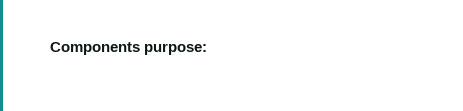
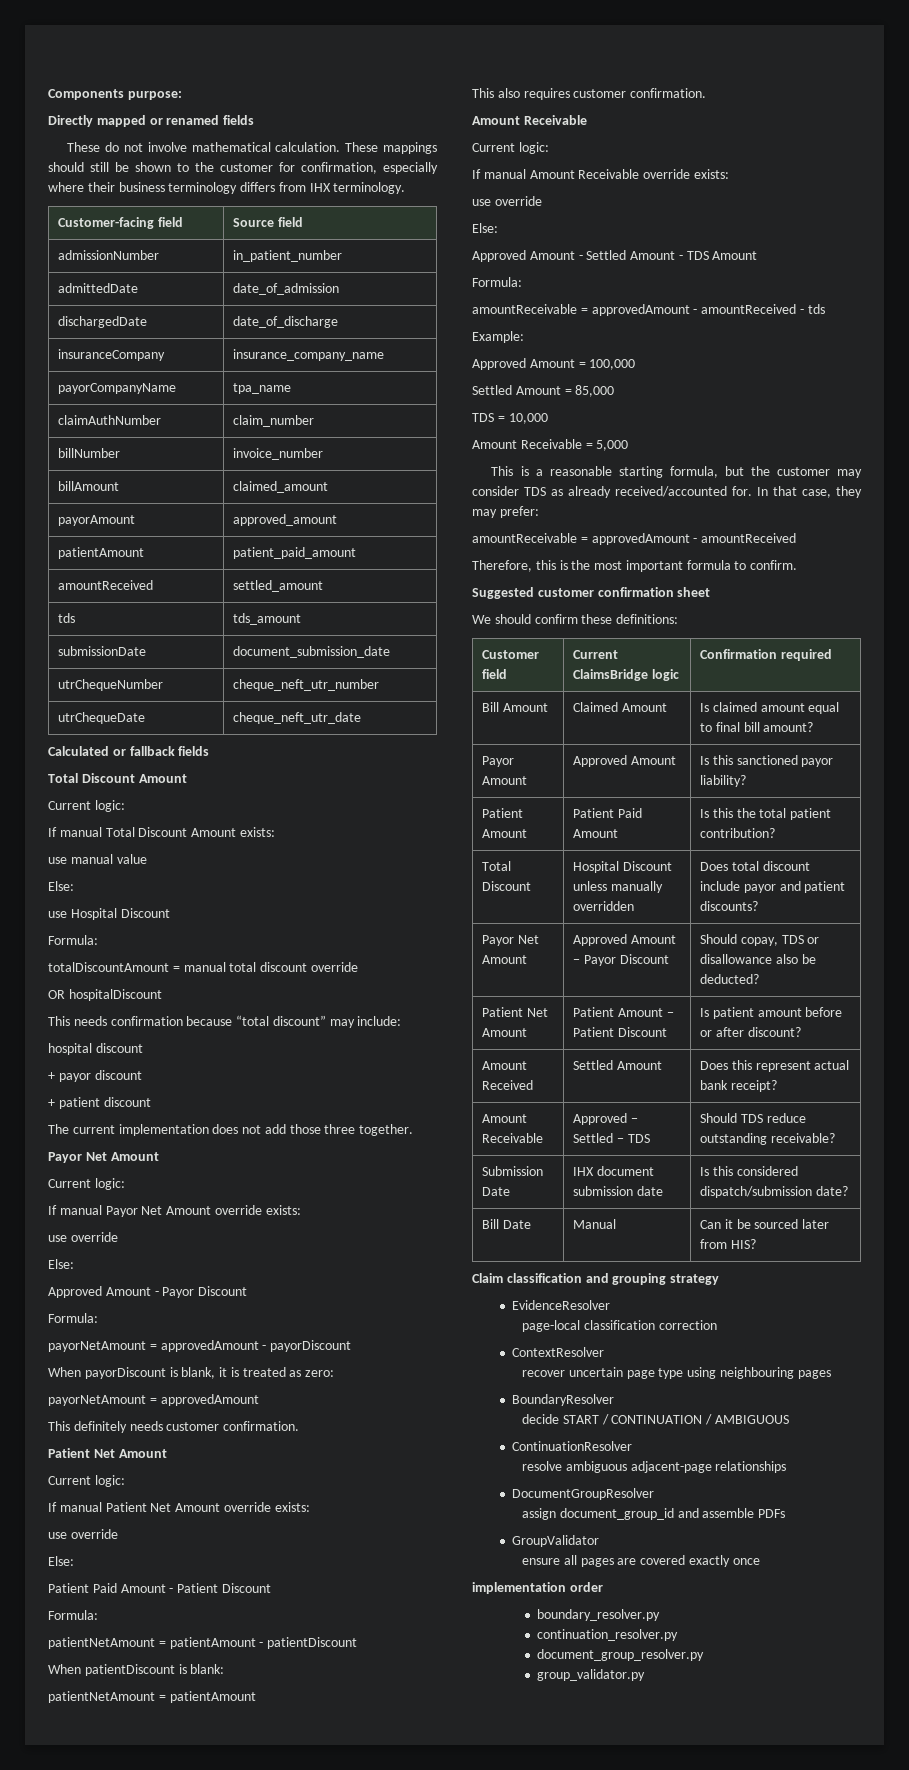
(208, 49) none -> [48,115,255,127] [67,142,437,154] [48,162,438,174] [48,182,406,194] [58,217,183,229] [233,217,303,227] [58,250,160,260] [233,250,343,262] [58,283,139,293] [233,283,340,295] [58,316,148,328] [233,316,339,328] [58,349,166,361] [233,349,385,361] [58,383,177,394] [233,383,292,394] [58,415,162,425] [233,415,315,427] [58,448,121,458] [233,448,324,460] [58,481,120,491] [233,481,329,493] [58,515,136,526] [233,514,338,526] [58,547,145,559] [233,547,357,559] [58,580,154,590] [233,580,324,592] [58,613,76,623] [233,613,302,625] [58,646,147,656] [233,646,391,658] [58,679,164,691] [233,679,380,691] [58,712,146,724] [233,712,362,724] [48,746,210,756] [48,773,187,783] [48,800,125,812] [48,827,275,837] [48,854,147,864] [48,881,74,891] [48,908,170,920] [48,935,98,945] [48,962,358,972] [48,989,162,1001] [48,1015,402,1028] [48,1043,143,1055] [48,1070,142,1082] [48,1097,151,1109] [48,1124,414,1136] [48,1152,159,1163] [48,1178,125,1190] [48,1205,301,1217] [48,1232,118,1242] [48,1259,74,1269] [48,1286,248,1298] [48,1313,98,1323] [48,1340,352,1352] [48,1367,335,1379] [48,1394,259,1406] [48,1421,300,1433] [48,1448,167,1458] [48,1475,125,1487] [48,1502,310,1512] [48,1529,118,1539] [48,1556,74,1566] [48,1583,271,1593] [48,1610,98,1620] [48,1637,358,1649] [48,1664,225,1676] [48,1691,256,1703] [472,88,707,100] [472,115,587,125] [472,142,549,154] [472,169,729,179] [472,196,542,206] [472,223,498,233] [472,250,758,262] [472,277,522,287] [472,304,825,316] [472,331,524,343] [472,358,636,370] [472,385,615,397] [472,413,548,424] [472,439,629,451] [491,466,862,478] [472,486,862,498] [472,506,539,518] [472,533,797,545] [472,560,798,572] [472,587,711,599] [472,614,679,624] [482,650,540,659] [482,669,508,679] [573,650,619,659] [573,669,679,681] [700,649,832,661] [482,702,548,712] [573,702,667,712] [700,702,840,714] [700,722,814,732] [482,756,515,767] [482,776,528,785] [573,755,676,767] [700,755,834,767] [700,775,747,787] [482,808,524,818] [482,829,528,838] [573,808,642,818] [573,829,619,838] [700,808,832,820] [700,828,776,838] [482,861,512,871] [482,881,532,891] [573,861,672,873] [573,881,663,893] [573,901,635,911] [700,861,810,871] [700,881,846,893] [700,901,759,911] [482,935,539,946] [482,955,528,964] [573,934,676,946] [573,954,669,966] [700,934,820,946] [700,954,816,964] [700,974,760,984] [482,1007,548,1017] [482,1028,528,1037] [573,1007,674,1017] [573,1027,667,1037] [700,1007,843,1019] [700,1027,801,1037] [482,1061,528,1070] [482,1080,534,1090] [573,1060,662,1070] [700,1060,850,1072] [700,1080,777,1092] [482,1114,528,1123] [482,1133,544,1143] [573,1113,638,1125] [573,1133,650,1143] [700,1113,806,1123] [700,1133,835,1145] [482,1166,544,1176] [482,1187,511,1196] [573,1166,654,1176] [573,1186,663,1196] [700,1166,798,1176] [700,1186,848,1198] [482,1219,531,1229] [573,1219,617,1229] [700,1219,830,1229] [700,1239,756,1249] [472,1273,720,1285] [512,1300,611,1310] [522,1320,717,1332] [512,1347,605,1357] [522,1367,831,1379] [512,1394,615,1406] [522,1414,789,1425] [512,1441,633,1451] [522,1461,787,1473] [512,1488,655,1500] [522,1508,786,1520] [512,1535,600,1547] [522,1555,760,1567] [472,1582,603,1594] [537,1609,661,1621] [537,1629,679,1641] [537,1649,705,1661] [537,1669,646,1681] // Directly mapped or renamed fields // These do not involve mathematical calculation. These mappings should still be shown to the customer for confirmation, especially where their business terminology differs from IHX terminology. // Customer-facing field | Source field // admissionNumber | in_patient_number // admittedDate | date_of_admission // dischargedDate | date_of_discharge // insuranceCompany | insurance_company_name // payorCompanyName | tpa_name // claimAuthNumber | claim_number // billNumber | invoice_number // billAmount | claimed_amount // payorAmount | approved_amount // patientAmount | patient_paid_amount // amountReceived | settled_amount // tds | tds_amount // submissionDate | document_submission_date // utrChequeNumber | cheque_neft_utr_number // utrChequeDate | cheque_neft_utr_date // Calculated or fallback fields // Total Discount Amount // Current logic: // If manual Total Discount Amount exists: // use manual value // Else: // use Hospital Discount // Formula: // totalDiscountAmount = manual total discount override // OR hospitalDiscount // This needs confirmation because “total discount” may include: // hospital discount // + payor discount // + patient discount // The current implementation does not add those three together. // Payor Net Amount // Current logic: // If manual Payor Net Amount override exists: // use override // Else: // Approved Amount - Payor Discount // Formula: // payorNetAmount = approvedAmount - payorDiscount // When payorDiscount is blank, it is treated as zero: // payorNetAmount = approvedAmount // This definitely needs customer confirmation. // Patient Net Amount // Current logic: // If manual Patient Net Amount override exists: // use override // Else: // Patient Paid Amount - Patient Discount // Formula: // patientNetAmount = patientAmount - patientDiscount // When patientDiscount is blank: // patientNetAmount = patientAmount // This also requires customer confirmation. // Amount Receivable // Current logic: // If manual Amount Receivable override exists: // use override // Else: // Approved Amount - Settled Amount - TDS Amount // Formula: // amountReceivable = approvedAmount - amountReceived - tds // Example: // Approved Amount = 100,000 // Settled Amount = 85,000 // TDS = 10,000 // Amount Receivable = 5,000 // This is a reasonable starting formula, but the customer may consider TDS as already received/accounted for. In that case, they may prefer: // amountReceivable = approvedAmount - amountReceived // Therefore, this is the most important formula to confirm. // Suggested customer confirmation sheet // We should confirm these definitions: // Customer field | Current ClaimsBridge logic | Confirmation required // Bill Amount | Claimed Amount | Is claimed amount equal to final bill amount? // Payor Amount | Approved Amount | Is this sanctioned payor liability? // Patient Amount | Patient Paid Amount | Is this the total patient contribution? // Total Discount | Hospital Discount unless manually overridden | Does total discount include payor and patient discounts? // Payor Net Amount | Approved Amount − Payor Discount | Should copay, TDS or disallowance also be deducted? // Patient Net Amount | Patient Amount − Patient Discount | Is patient amount before or after discount? // Amount Received | Settled Amount | Does this represent actual bank receipt? // Amount Receivable | Approved − Settled − TDS | Should TDS reduce outstanding receivable? // Submission Date | IHX document submission date | Is this considered dispatch/submission date? // Bill Date | Manual | Can it be sourced later from HIS? // Claim classification and grouping strategy // EvidenceResolver // page-local classification correction // ContextResolver // recover uncertain page type using neighbouring pages // BoundaryResolver // decide START / CONTINUATION / AMBIGUOUS // ContinuationResolver // resolve ambiguous adjacent-page relationships // DocumentGroupResolver // assign document_group_id and assemble PDFs // GroupValidator // ensure all pages are covered exactly once // implementation order // boundary_resolver.py // continuation_resolver.py // document_group_resolver.py // group_validator.py

